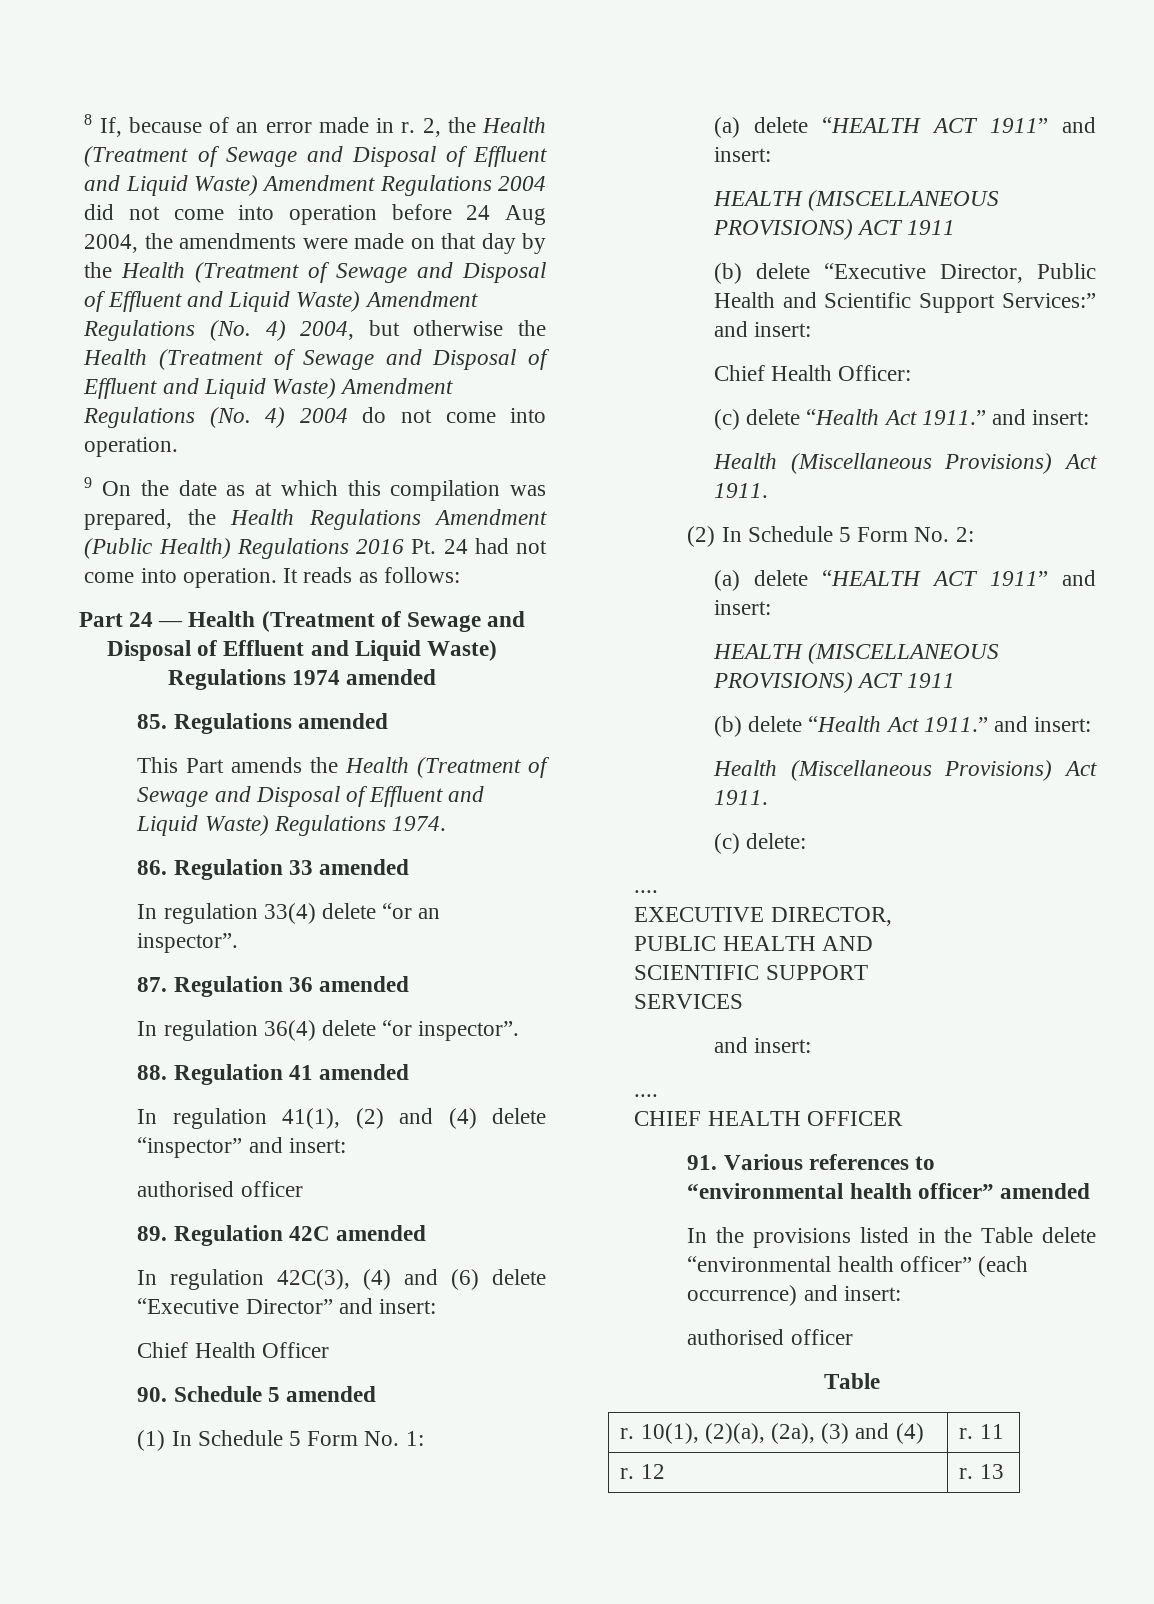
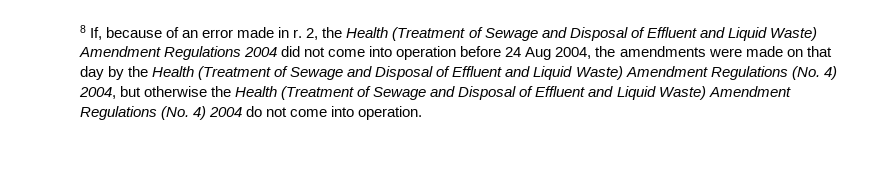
[84,477,547,501] [84,509,547,530] [84,538,548,559] [84,567,460,588] [78,611,526,632] [106,640,498,661] [167,669,437,690] [137,713,388,734] [137,757,550,778] [137,786,485,807] [136,815,447,836] [137,859,410,880] [137,903,441,924] [137,933,239,953] [137,976,410,997] [137,1020,520,1041] [137,1064,410,1085] [137,1108,547,1129] [137,1137,346,1158] [137,1181,303,1197] [137,1225,427,1246] [137,1269,547,1290] [137,1298,437,1314] [137,1342,329,1358] [137,1386,377,1402] [137,1430,424,1451] [713,117,1096,138] [713,147,771,162] [712,190,1000,211] [712,219,956,240] [713,263,1096,284] [713,292,1096,313] [713,321,812,337] [713,365,912,381] [713,409,1090,430] [712,453,1097,474] [713,483,768,498] [687,526,974,547] [713,570,1096,591] [713,600,771,615] [712,643,1000,664] [712,672,956,693] [713,716,1092,737] [712,760,1097,781] [713,790,768,805] [713,833,807,854] [634,890,659,893] [634,907,892,926] [634,936,873,951] [634,965,868,980] [634,994,744,1009] [713,1037,812,1053] [634,1094,659,1097] [634,1111,903,1126] [687,1154,936,1170] [687,1183,1091,1199] [687,1227,1096,1248] [687,1256,1029,1277] [687,1285,901,1306] [687,1329,853,1345] [824,1373,880,1389] [620,1423,924,1444] [959,1424,1004,1439] [620,1464,665,1479] [959,1464,1004,1479] // 9 On the date as at which this compilation was prepared, the Health Regulations Amendment (Public Health) Regulations 2016 Pt. 24 had not come into operation. It reads as follows: // Part 24 — Health (Treatment of Sewage and Disposal of Effluent and Liquid Waste) Regulations 1974 amended // 85. Regulations amended // This Part amends the Health (Treatment of Sewage and Disposal of Effluent and Liquid Waste) Regulations 1974. // 86. Regulation 33 amended // In regulation 33(4) delete “or an inspector”. // 87. Regulation 36 amended // In regulation 36(4) delete “or inspector”. // 88. Regulation 41 amended // In regulation 41(1), (2) and (4) delete “inspector” and insert: // authorised officer // 89. Regulation 42C amended // In regulation 42C(3), (4) and (6) delete “Executive Director” and insert: // Chief Health Officer // 90. Schedule 5 amended // (1) In Schedule 5 Form No. 1: // (a) delete “HEALTH ACT 1911” and insert: // HEALTH (MISCELLANEOUS PROVISIONS) ACT 1911 // (b) delete “Executive Director, Public Health and Scientific Support Services:” and insert: // Chief Health Officer: // (c) delete “Health Act 1911.” and insert: // Health (Miscellaneous Provisions) Act 1911. // (2) In Schedule 5 Form No. 2: // (a) delete “HEALTH ACT 1911” and insert: // HEALTH (MISCELLANEOUS PROVISIONS) ACT 1911 // (b) delete “Health Act 1911.” and insert: // Health (Miscellaneous Provisions) Act 1911. // (c) delete: // .... // EXECUTIVE DIRECTOR, // PUBLIC HEALTH AND // SCIENTIFIC SUPPORT // SERVICES // and insert: // .... // CHIEF HEALTH OFFICER // 91. Various references to “environmental health officer” amended // In the provisions listed in the Table delete “environmental health officer” (each occurrence) and insert: // authorised officer // Table // r. 10(1), (2)(a), (2a), (3) and (4) | r. 11 // r. 12 | r. 13 -> (423, 113) none

